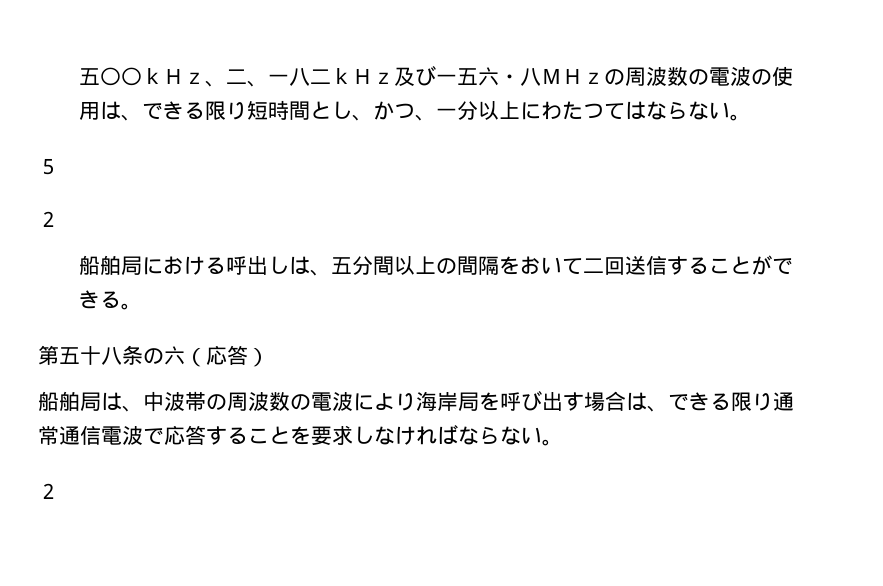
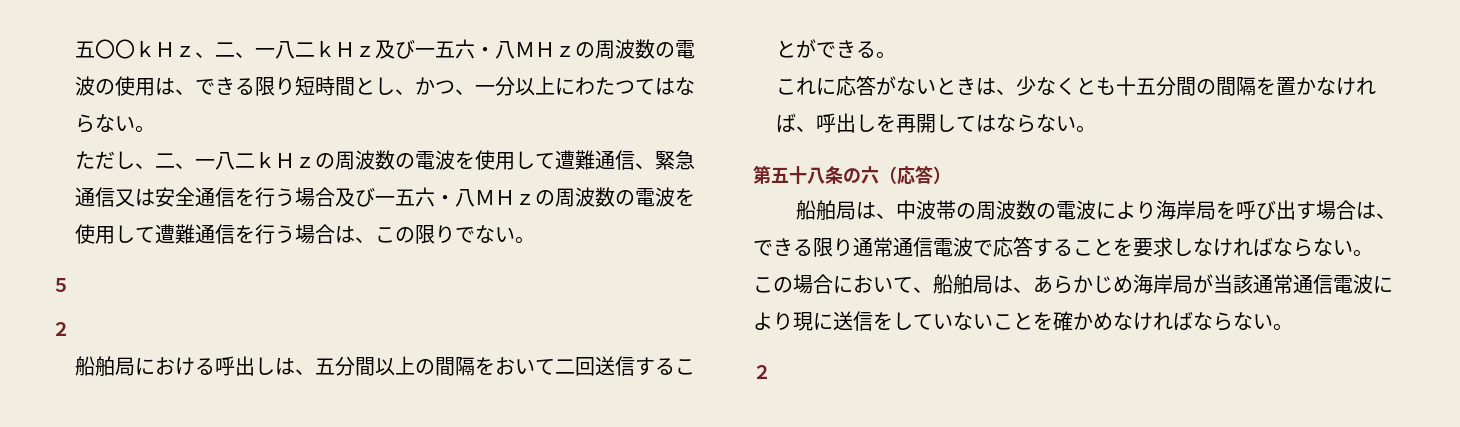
(751, 117) none -> [75,150,696,170] [75,187,696,207] [75,224,536,244] // ただし、二、一八二ｋＨｚの周波数の電波を使用して遭難通信、緊急通信又は安全通信を行う場合及び一五六・八ＭＨｚの周波数の電波を使用して遭難通信を行う場合は、この限りでない。
(142, 306) none -> [776,76,1377,96] [776,113,1097,133] // これに応答がないときは、少なくとも十五分間の間隔を置かなければ、呼出しを再開してはならない。
(563, 442) none -> [753,274,1393,294] [753,311,1293,331] // この場合において、船舶局は、あらかじめ海岸局が当該通常通信電波により現に送信をしていないことを確かめなければならない。

